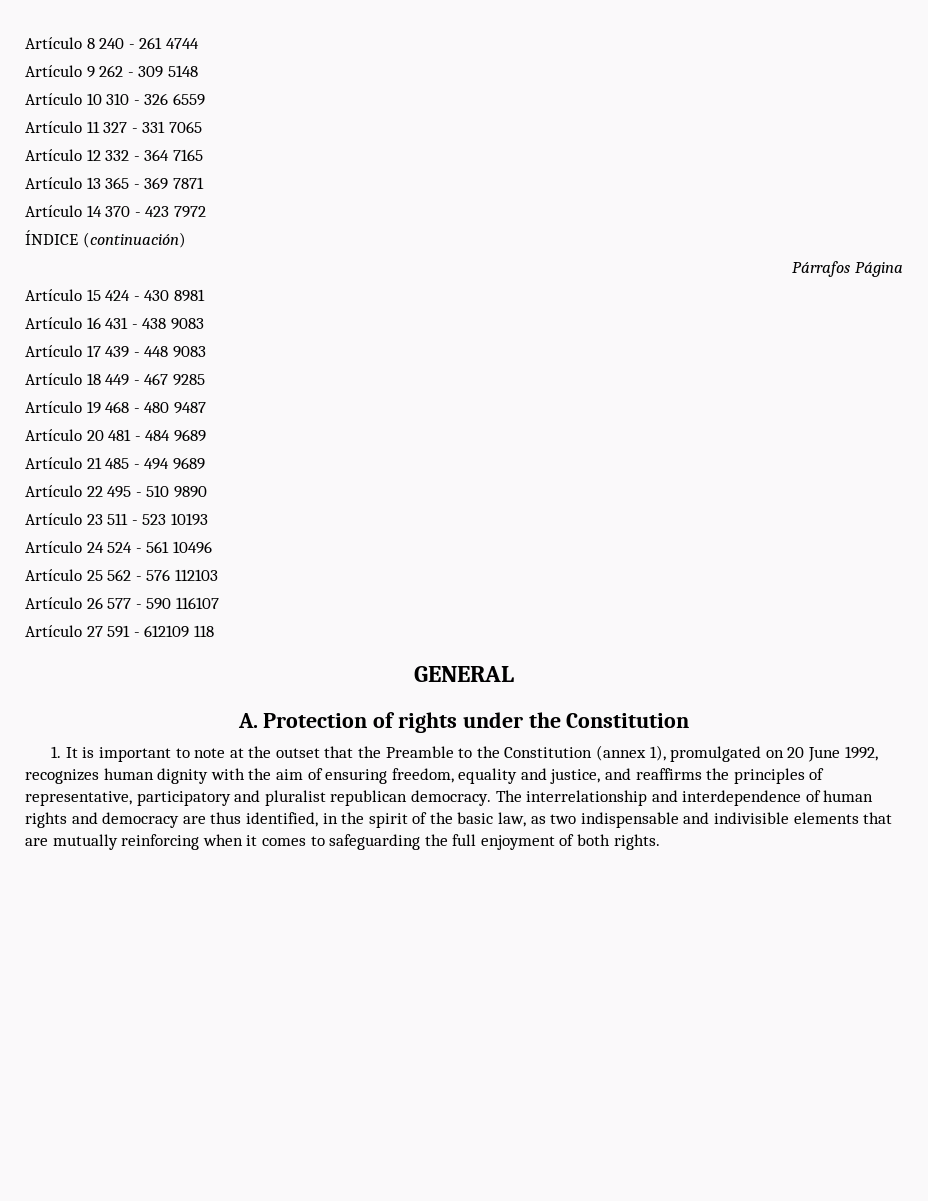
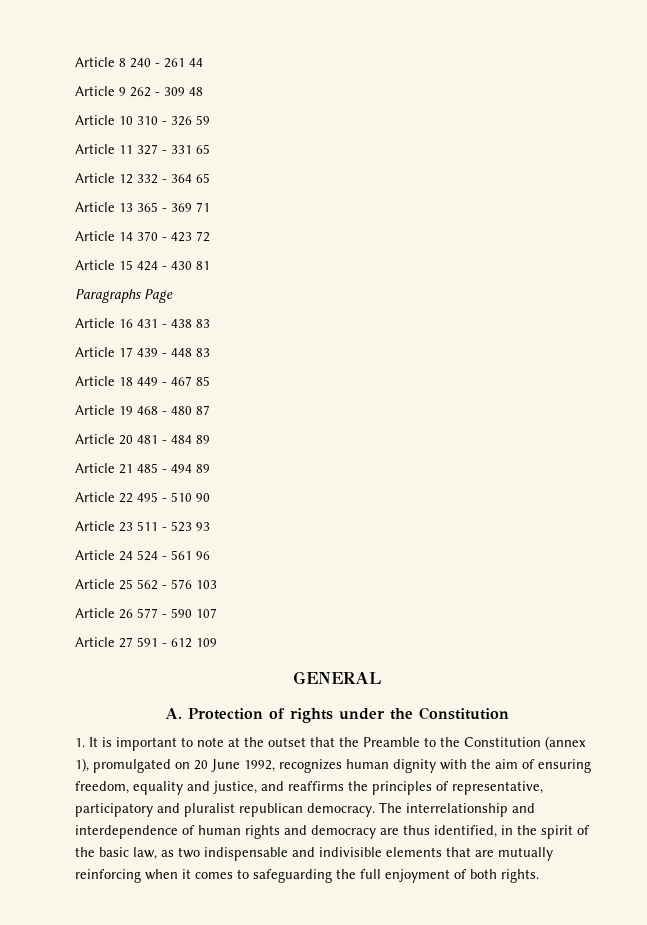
[25,37,82,49] Artículo -> [75,57,115,67] Article
[165,38,199,49] [25,65,82,77] 4744 // Artículo -> [189,58,203,67] [75,86,115,96] 44 // Article
[167,65,198,77] [25,93,82,105] 5148 // Artículo -> [189,87,203,96] [75,115,115,125] 48 // Article
[172,93,205,106] [25,121,82,133] 6559 // Artículo -> [196,115,210,125] [75,144,115,154] 59 // Article
[168,121,202,133] [25,149,82,161] 7065 // Artículo -> [196,144,210,154] [75,173,115,183] 65 // Article
[172,149,203,161] [25,177,82,189] 7165 // Artículo -> [196,173,210,183] [75,202,115,212] 65 // Article
[172,177,204,189] [25,205,82,217] 7871 // Artículo -> [196,202,210,212] [75,231,115,241] 71 // Article
[173,206,206,218] [25,230,186,248] [792,261,903,277] [25,289,205,302] [25,317,82,329] 7972 // ÍNDICE (continuación) // Párrafos Página // Artículo 15 424 - 430 8981 // Artículo -> [196,231,210,242] [75,260,210,271] [75,289,173,303] [75,318,115,328] 72 // Article 15 424 - 430 81 // Paragraphs Page // Article
[170,318,204,330] [25,345,82,357] 9083 // Artículo -> [196,319,210,328] [75,347,115,357] 83 // Article
[172,346,206,358] [25,373,82,385] 9083 // Artículo -> [196,348,210,357] [75,376,115,386] 83 // Article
[172,374,205,386] [25,401,82,413] 9285 // Artículo -> [196,376,210,386] [75,405,115,415] 85 // Article
[173,402,206,414] [25,429,82,441] 9487 // Artículo -> [196,405,210,415] [75,434,115,444] 87 // Article
[173,429,206,442] [25,457,82,469] 9689 // Artículo -> [196,435,210,444] [75,463,115,473] 89 // Article
[172,457,205,470] [25,485,82,497] 9689 // Artículo -> [196,464,210,473] [75,492,115,502] 89 // Article
[173,486,207,498] [25,513,82,525] 9890 // Artículo -> [196,493,210,502] [75,521,115,531] 90 // Article
[170,513,208,526] [25,541,82,553] 10193 // Artículo -> [196,522,210,531] [75,550,115,560] 93 // Article
[172,541,212,554] [25,569,82,581] 10496 // Artículo -> [196,551,210,560] [75,579,115,589] 96 // Article
[174,569,218,581] [25,597,82,609] 112103 // Artículo -> [196,580,217,589] [75,608,115,618] 103 // Article
[175,597,219,609] [25,625,82,637] 116107 // Artículo -> [196,608,217,618] [75,637,115,647] 107 // Article
[144,625,214,638] 612109 118 -> [171,638,217,648] 612 109

